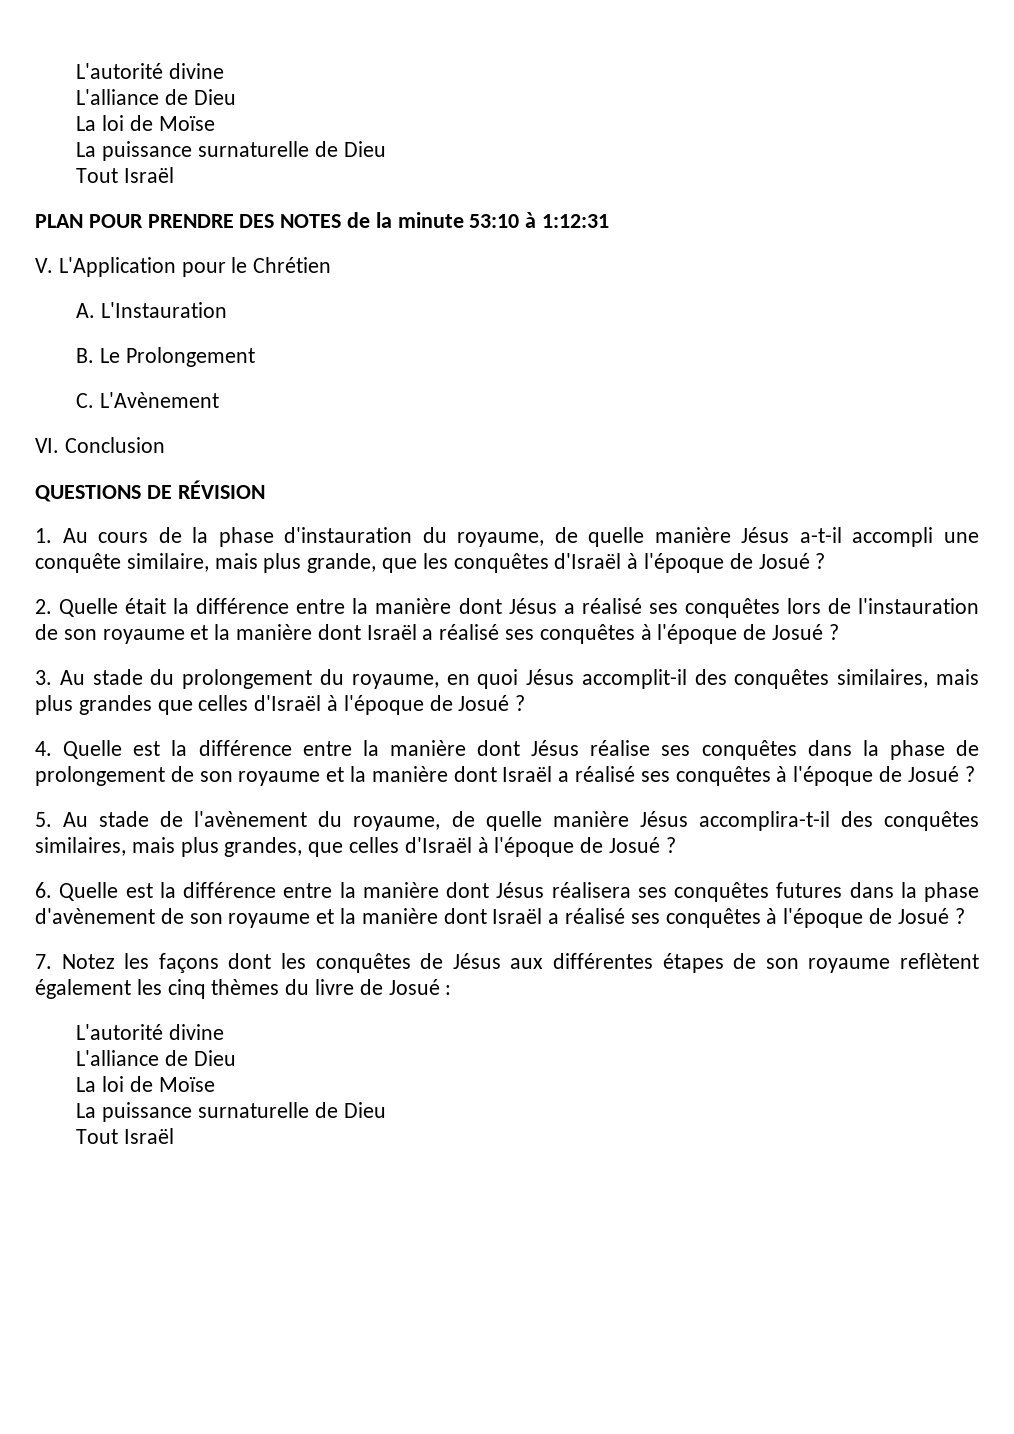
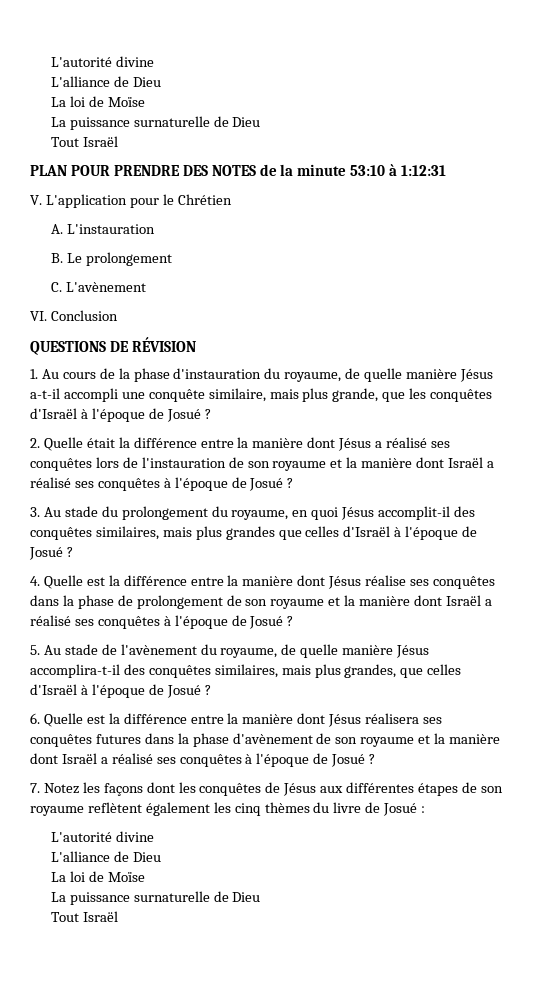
[58,257,176,277] L'Application -> [45,194,127,208] L'application
[101,302,228,318] L'Instauration -> [66,224,155,234] L'instauration
[126,347,256,367] Prolongement -> [85,252,172,266] prolongement
[100,392,220,408] L'Avènement -> [65,282,146,292] L'avènement

